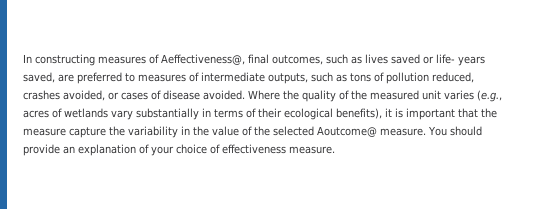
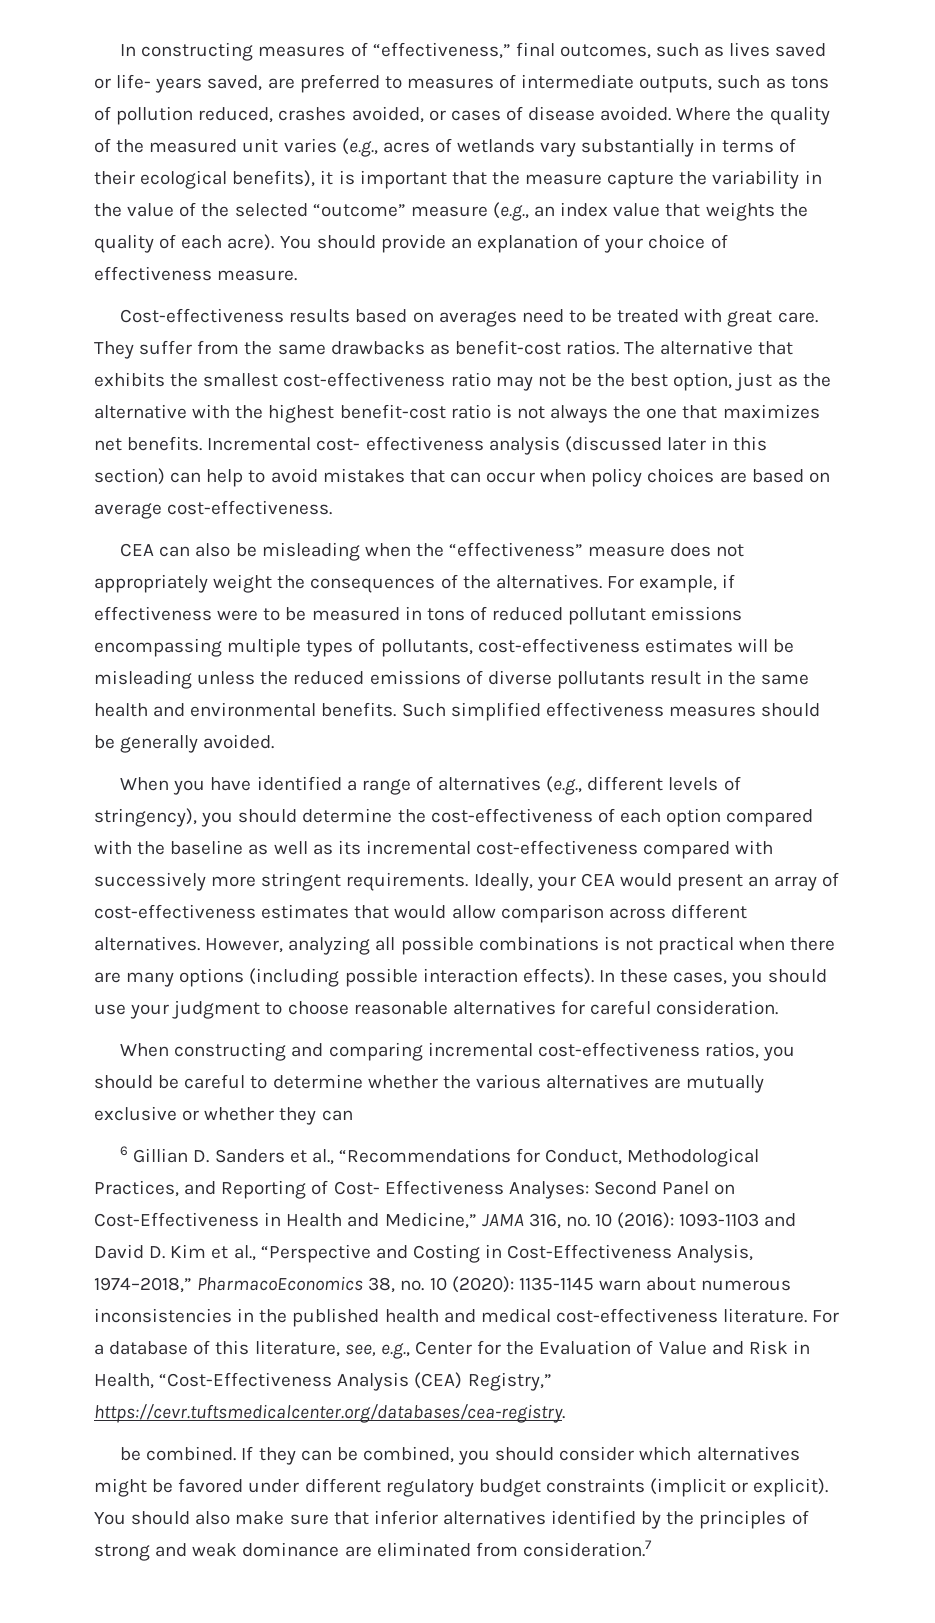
[161,54,245,65] Aeffectiveness@, -> [372,42,511,59] “effectiveness,”
[317,126,426,137] Aoutcome@ measure. -> [312,202,808,221] [94,234,275,253] “outcome” measure (e.g., an index value that weights the quality of each acre).
(335, 150) none -> [120,308,818,327] [94,340,794,359] [94,372,831,391] [94,404,820,423] [94,436,768,455] [94,468,830,487] [94,500,333,519] [120,542,745,561] [94,574,736,593] [94,606,743,625] [94,638,795,657] [94,670,810,689] [94,702,821,721] [94,734,275,753] [120,776,741,795] [94,808,814,827] [94,840,774,859] [94,872,840,891] [94,904,747,923] [94,936,836,955] [94,968,828,987] [94,1000,779,1019] [120,1042,796,1061] [94,1074,765,1093] [94,1106,353,1125] [120,1146,760,1167] [94,1180,736,1199] [94,1212,797,1229] [94,1244,754,1263] [94,1276,792,1293] [94,1308,840,1327] [94,1340,810,1359] [94,1372,552,1391] [94,1404,565,1423] [120,1446,800,1465] [94,1478,829,1497] [94,1510,809,1529] [94,1540,652,1561] // Cost-effectiveness results based on averages need to be treated with great care. They suffer from the same drawbacks as benefit-cost ratios. The alternative that exhibits the smallest cost-effectiveness ratio may not be the best option, just as the alternative with the highest benefit-cost ratio is not always the one that maximizes net benefits. Incremental cost- effectiveness analysis (discussed later in this section) can help to avoid mistakes that can occur when policy choices are based on average cost-effectiveness. // CEA can also be misleading when the “effectiveness” measure does not appropriately weight the consequences of the alternatives. For example, if effectiveness were to be measured in tons of reduced pollutant emissions encompassing multiple types of pollutants, cost-effectiveness estimates will be misleading unless the reduced emissions of diverse pollutants result in the same health and environmental benefits. Such simplified effectiveness measures should be generally avoided. // When you have identified a range of alternatives (e.g., different levels of stringency), you should determine the cost-effectiveness of each option compared with the baseline as well as its incremental cost-effectiveness compared with successively more stringent requirements. Ideally, your CEA would present an array of cost-effectiveness estimates that would allow comparison across different alternatives. However, analyzing all possible combinations is not practical when there are many options (including possible interaction effects). In these cases, you should use your judgment to choose reasonable alternatives for careful consideration. // When constructing and comparing incremental cost-effectiveness ratios, you should be careful to determine whether the various alternatives are mutually exclusive or whether they can // 6 Gillian D. Sanders et al., “Recommendations for Conduct, Methodological Practices, and Reporting of Cost- Effectiveness Analyses: Second Panel on Cost-Effectiveness in Health and Medicine,” JAMA 316, no. 10 (2016): 1093-1103 and David D. Kim et al., “Perspective and Costing in Cost-Effectiveness Analysis, 1974–2018,” PharmacoEconomics 38, no. 10 (2020): 1135-1145 warn about numerous inconsistencies in the published health and medical cost-effectiveness literature. For a database of this literature, see, e.g., Center for the Evaluation of Value and Risk in Health, “Cost-Effectiveness Analysis (CEA) Registry,” https://cevr.tuftsmedicalcenter.org/databases/cea-registry. // be combined. If they can be combined, you should consider which alternatives might be favored under different regulatory budget constraints (implicit or explicit). You should also make sure that inferior alternatives identified by the principles of strong and weak dominance are eliminated from consideration.7

